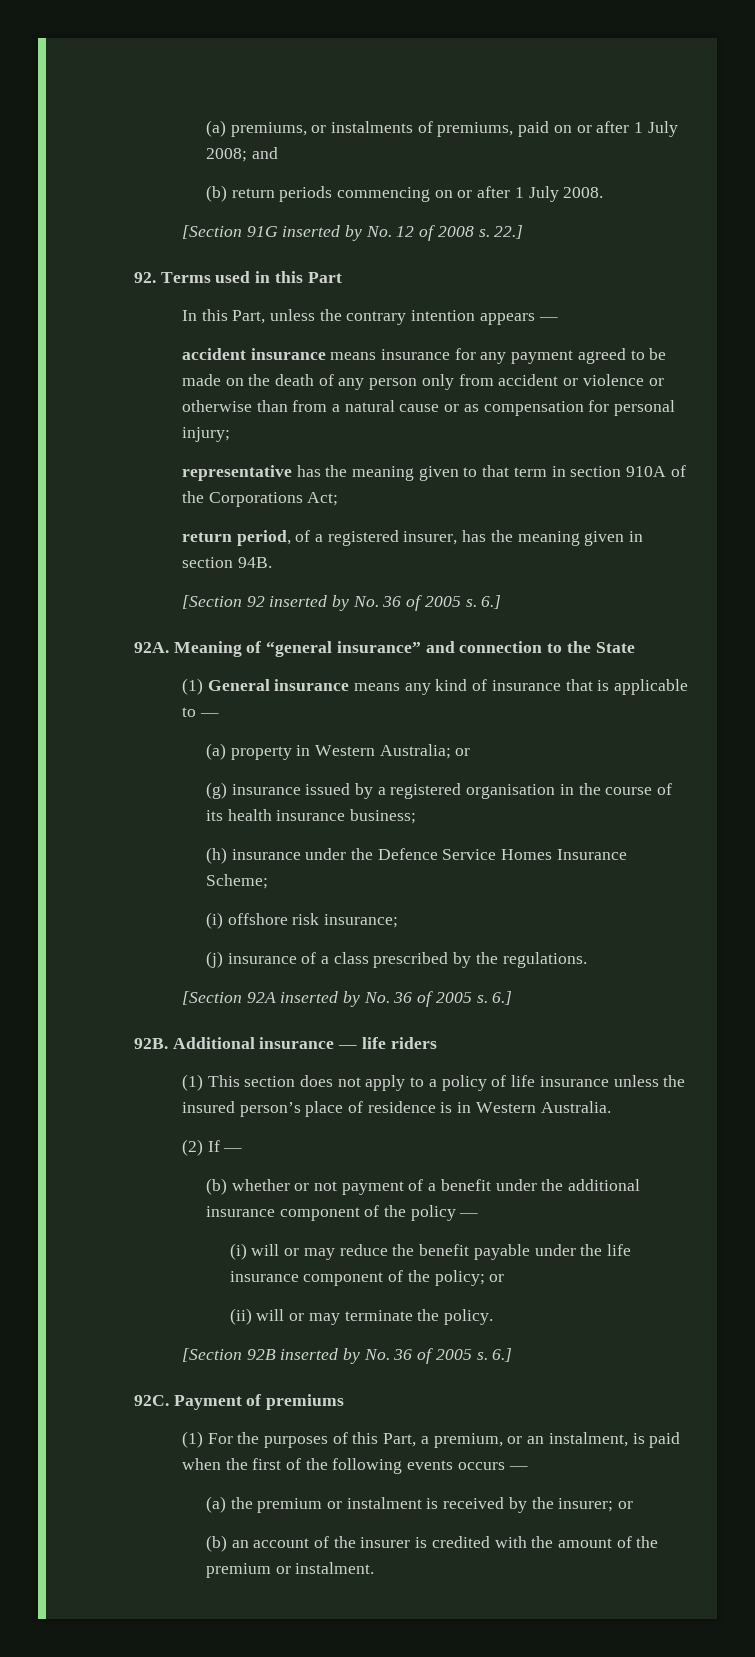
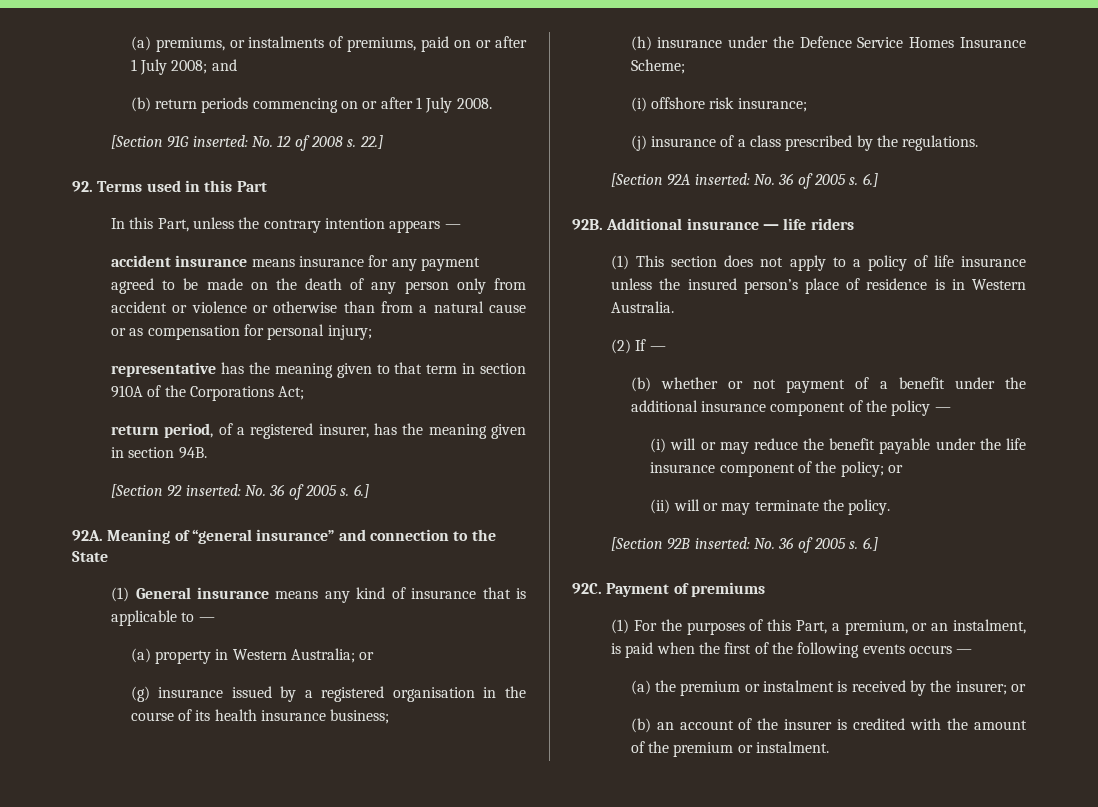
[282,225,363,241] inserted by -> [192,135,248,147] inserted:
[269,595,350,611] inserted by -> [185,484,241,496] inserted:
[280,991,361,1007] inserted by -> [694,173,750,185] inserted:
[280,1348,361,1364] inserted by -> [694,537,750,549] inserted:

